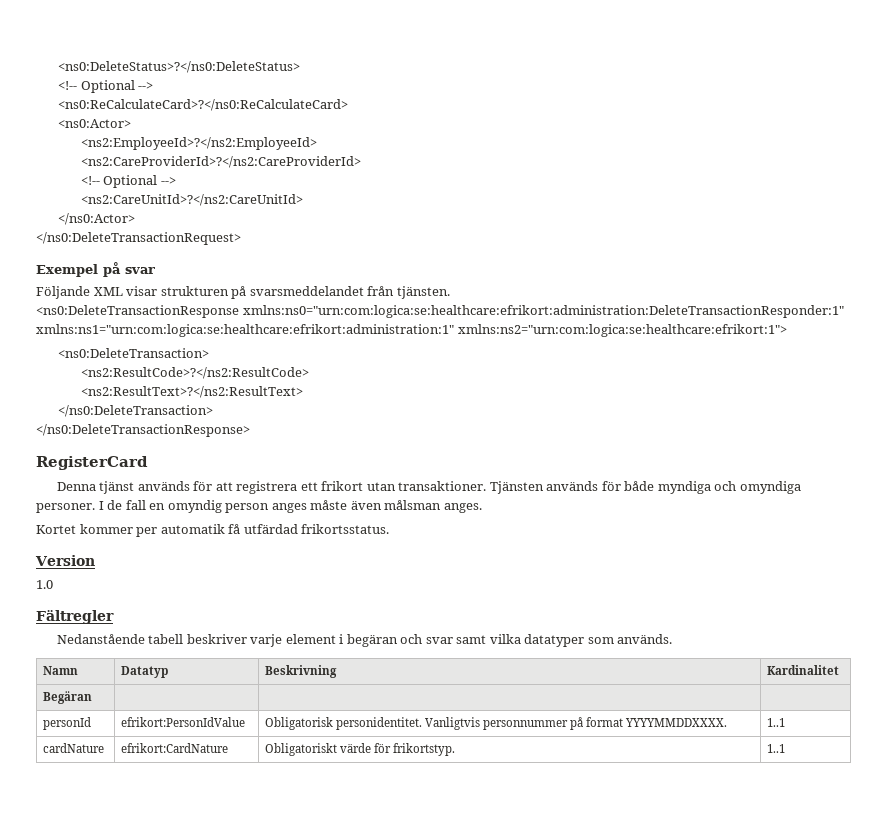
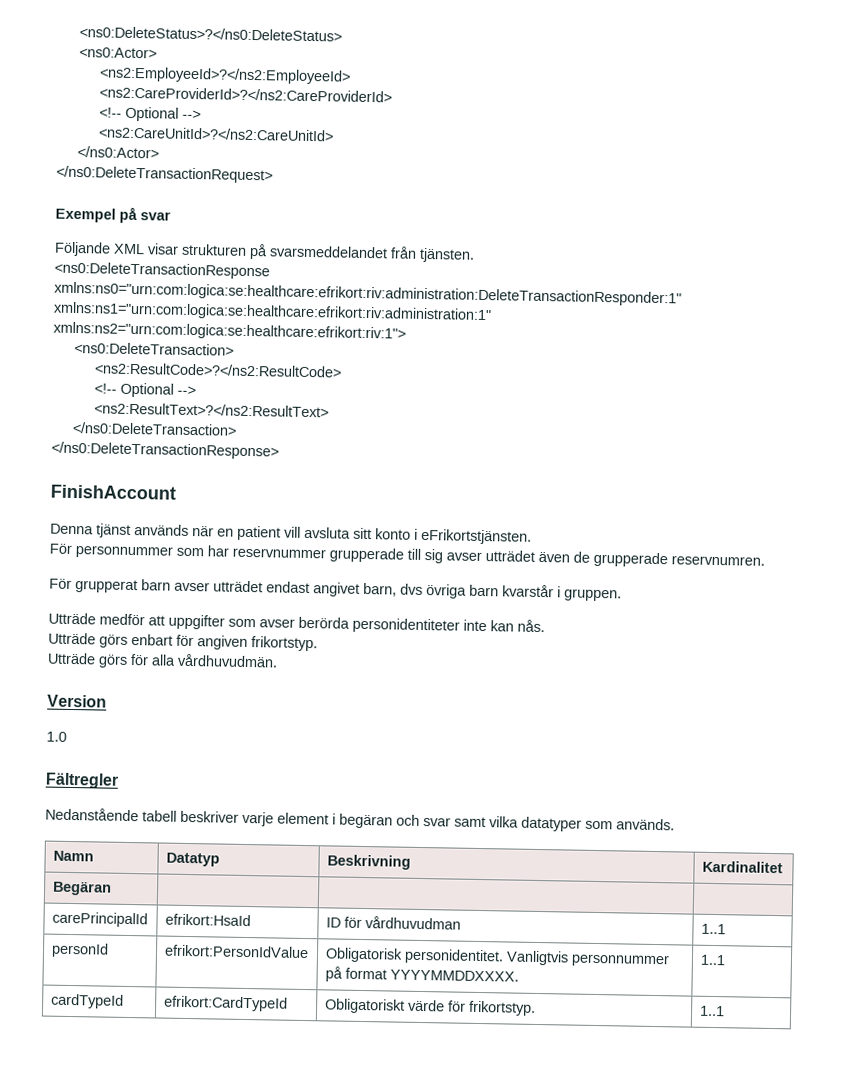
[58,80,154,93] [58,99,349,111] // <!-- Optional --> // <ns0:ReCalculateCard>?</ns0:ReCalculateCard> -> (342, 34) none
[242,305,844,318] [36,324,787,337] xmlns:ns0="urn:com:logica:se:healthcare:efrikort:administration:DeleteTransactionResponder:1" xmlns:ns1="urn:com:logica:se:healthcare:efrikort:administration:1" xmlns:ns2="urn:com:logica:se:healthcare:efrikort:1"> -> [54,281,682,307] [53,301,492,324] [53,321,406,342] xmlns:ns0="urn:com:logica:se:healthcare:efrikort:riv:administration:DeleteTransactionResponder:1" xmlns:ns1="urn:com:logica:se:healthcare:efrikort:riv:administration:1" xmlns:ns2="urn:com:logica:se:healthcare:efrikort:riv:1">
(309, 373) none -> [93,382,196,398] // <!-- Optional -->
[36,456,148,470] RegisterCard -> [50,484,176,500] FinishAccount
[193,481,801,494] [36,500,482,513] [36,524,390,537] för att registrera ett frikort utan transaktioner. Tjänsten används för både myndiga och omyndiga personer. I de fall en omyndig person anges måste även målsman anges. // Kortet kommer per automatik få utfärdad frikortsstatus. -> [192,525,532,545] [49,543,765,568] [49,578,622,602] [48,612,545,634] [48,632,318,652] [47,652,278,668] när en patient vill avsluta sitt konto i eFrikortstjänsten. // För personnummer som har reservnummer grupperade till sig avser utträdet även de grupperade reservnumren. // För grupperat barn avser utträdet endast angivet barn, dvs övriga barn kvarstår i gruppen. // Utträde medför att uppgifter som avser berörda personidentiteter inte kan nås. // Utträde görs enbart för angiven frikortstyp. // Utträde görs för alla vårdhuvudmän.
(92, 697) none -> [51,911,148,928] [164,913,251,927] [325,916,461,930] [700,923,726,935] // carePrincipalId | efrikort:HsaId | ID för vårdhuvudman | 1..1
[42,743,104,753] [120,743,228,753] cardNature | efrikort:CardNature -> [50,993,124,1009] [163,995,288,1012] cardTypeId | efrikort:CardTypeId

